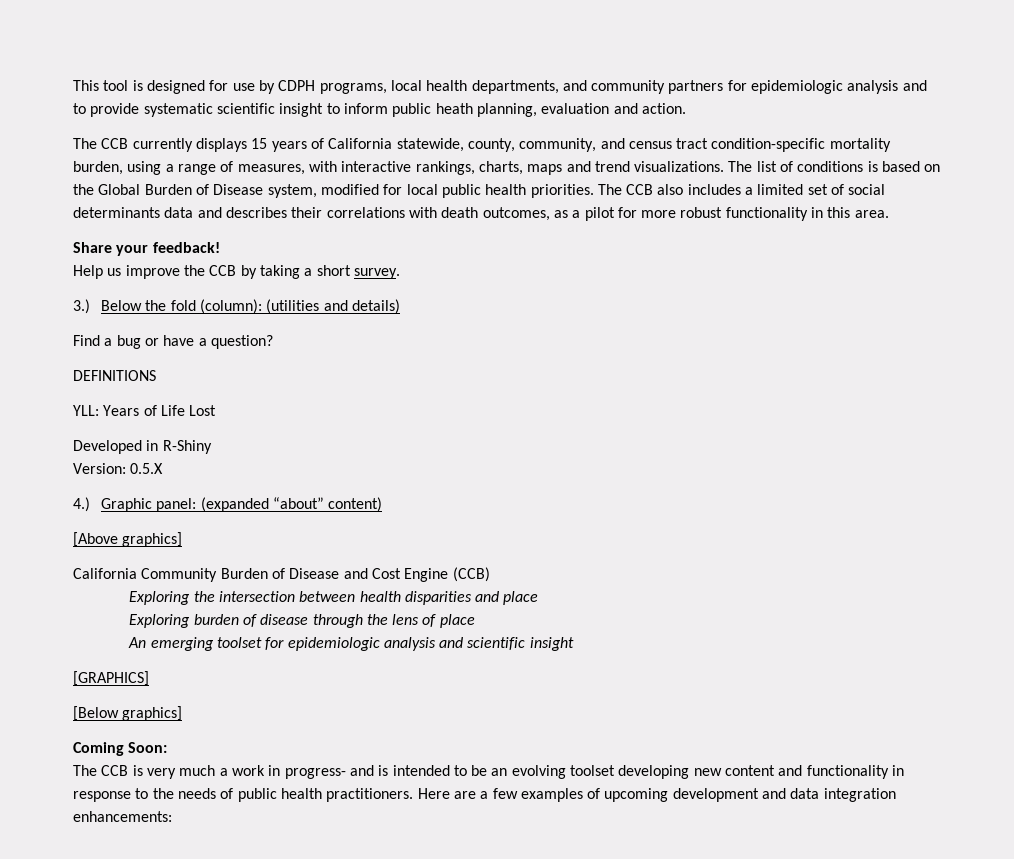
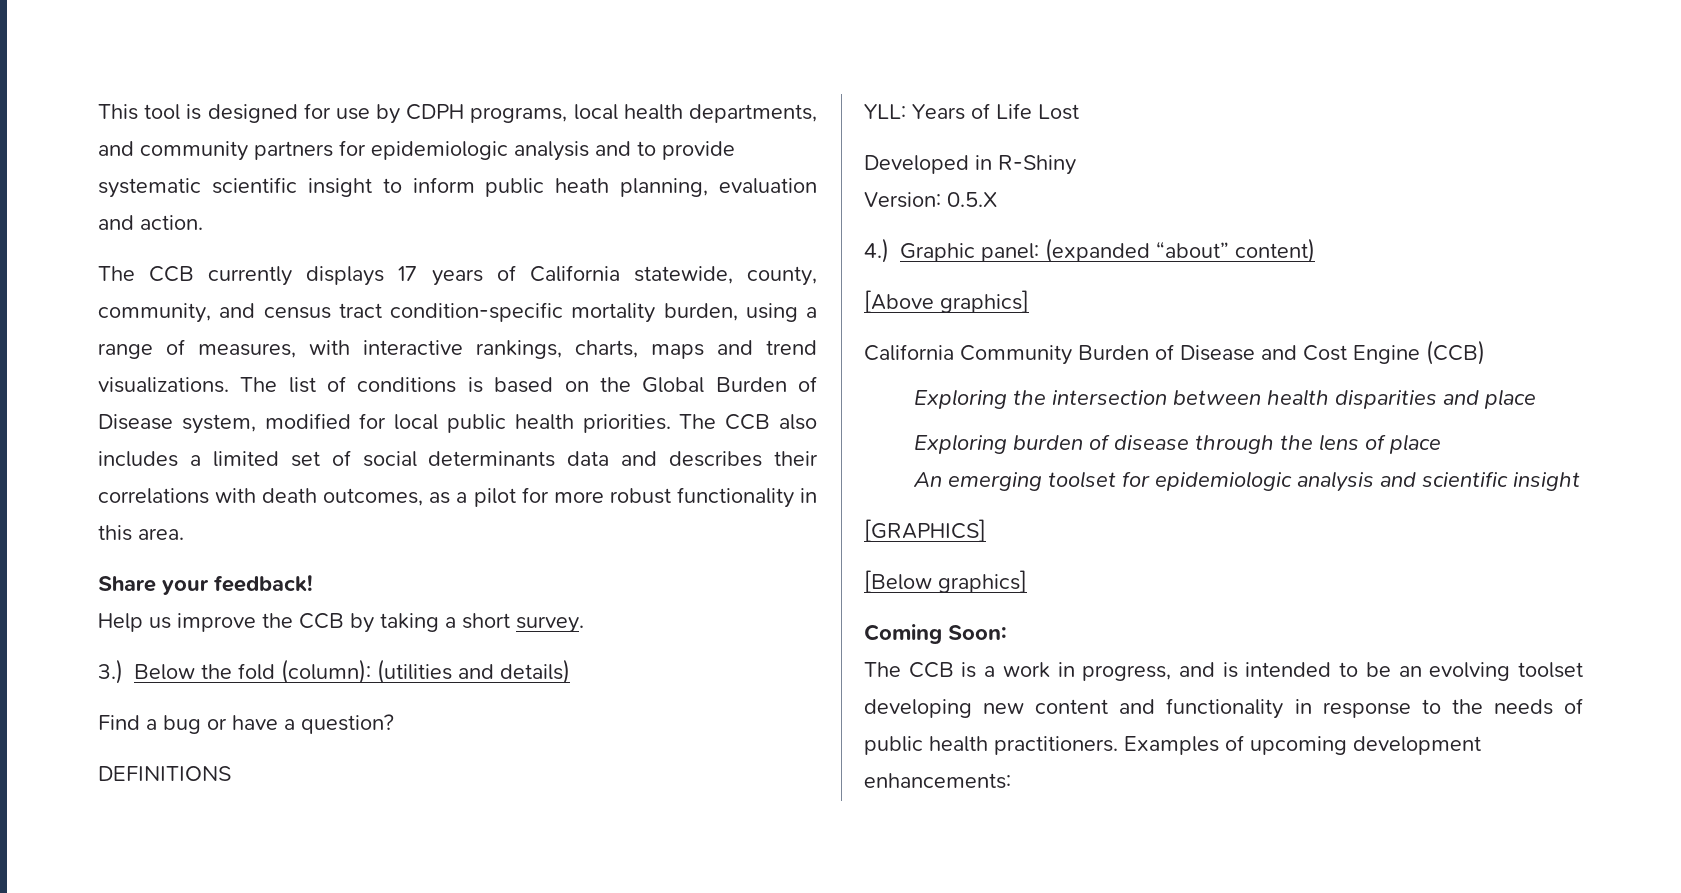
[251,138,268,149] 15 -> [398,266,418,281] 17
[146,765,216,779] very much -> (977, 670) none
[284,768,346,779] progress- -> [1082,665,1172,681] progress,
[417,788,896,802] Here are a few examples of upcoming development and data integration -> [1124,735,1481,755] Examples of upcoming development

